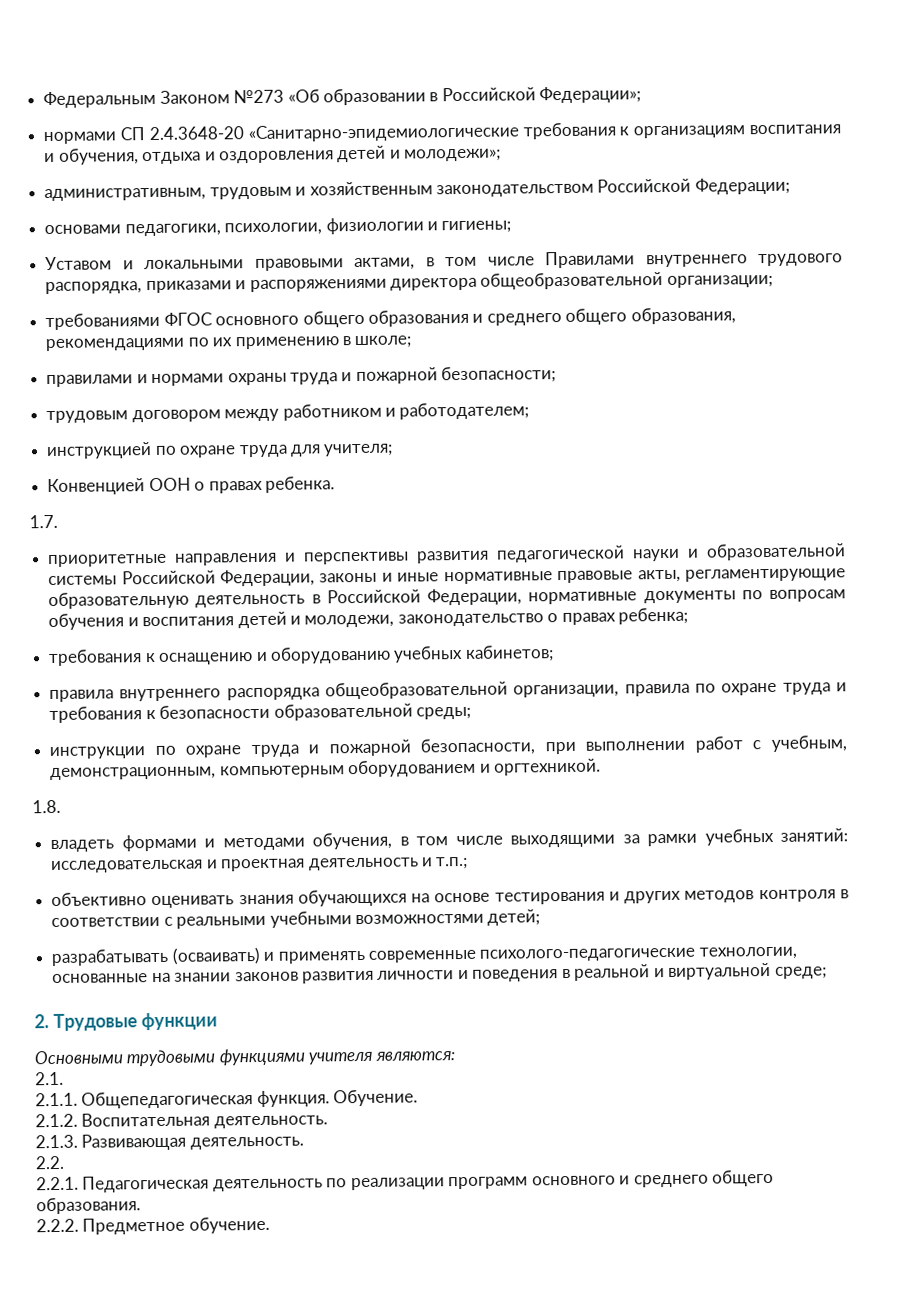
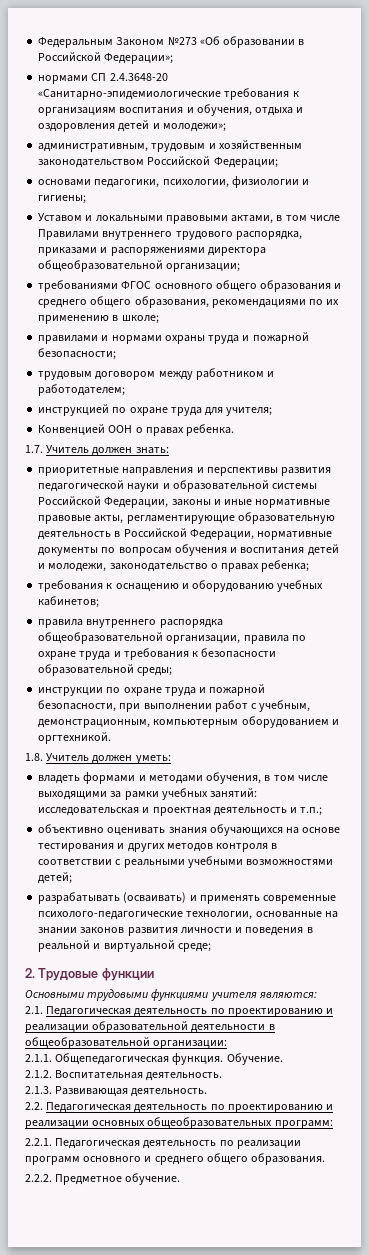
(58, 521) none -> [46,445,169,456] Учитель должен знать:
(61, 806) none -> [46,753,171,764] Учитель должен уметь:
(64, 1078) none -> [46,1006,334,1017] [25,1021,275,1033] [25,1037,228,1049] Педагогическая деятельность по проектированию и реализации образовательной деятельности в общеобразовательной организации:
(65, 1162) none -> [46,1102,334,1113] [25,1117,333,1129] Педагогическая деятельность по проектированию и реализации основных общеобразовательных программ:

